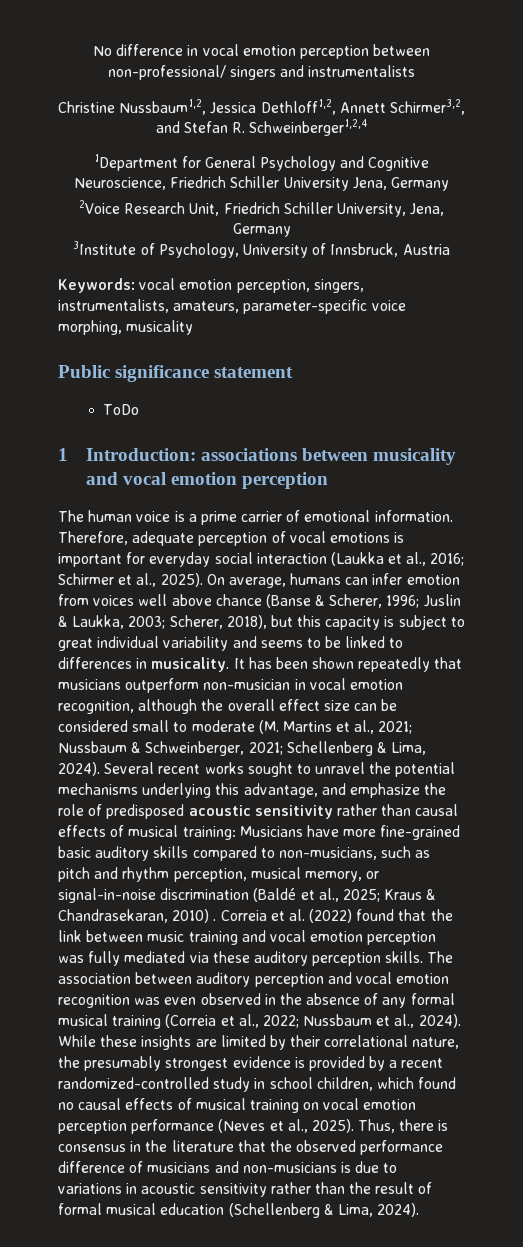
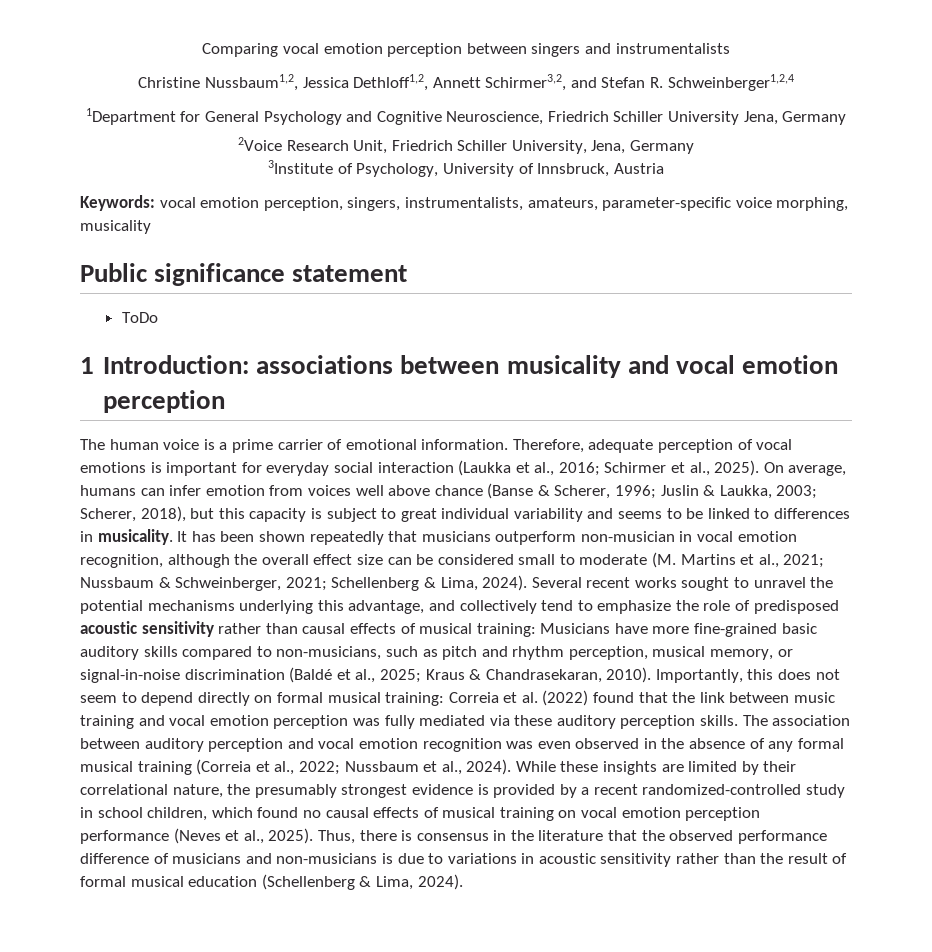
[92,44,199,56] No difference in -> [202,43,279,57] Comparing
[107,65,226,80] non-professional/ -> (527, 48) none
(346, 789) none -> [459,600,593,614] collectively tend to
[172,909,217,923] 2010) . -> [606,667,840,683] [80,692,445,706] 2010). Importantly, this does not seem to depend directly on formal musical training:

